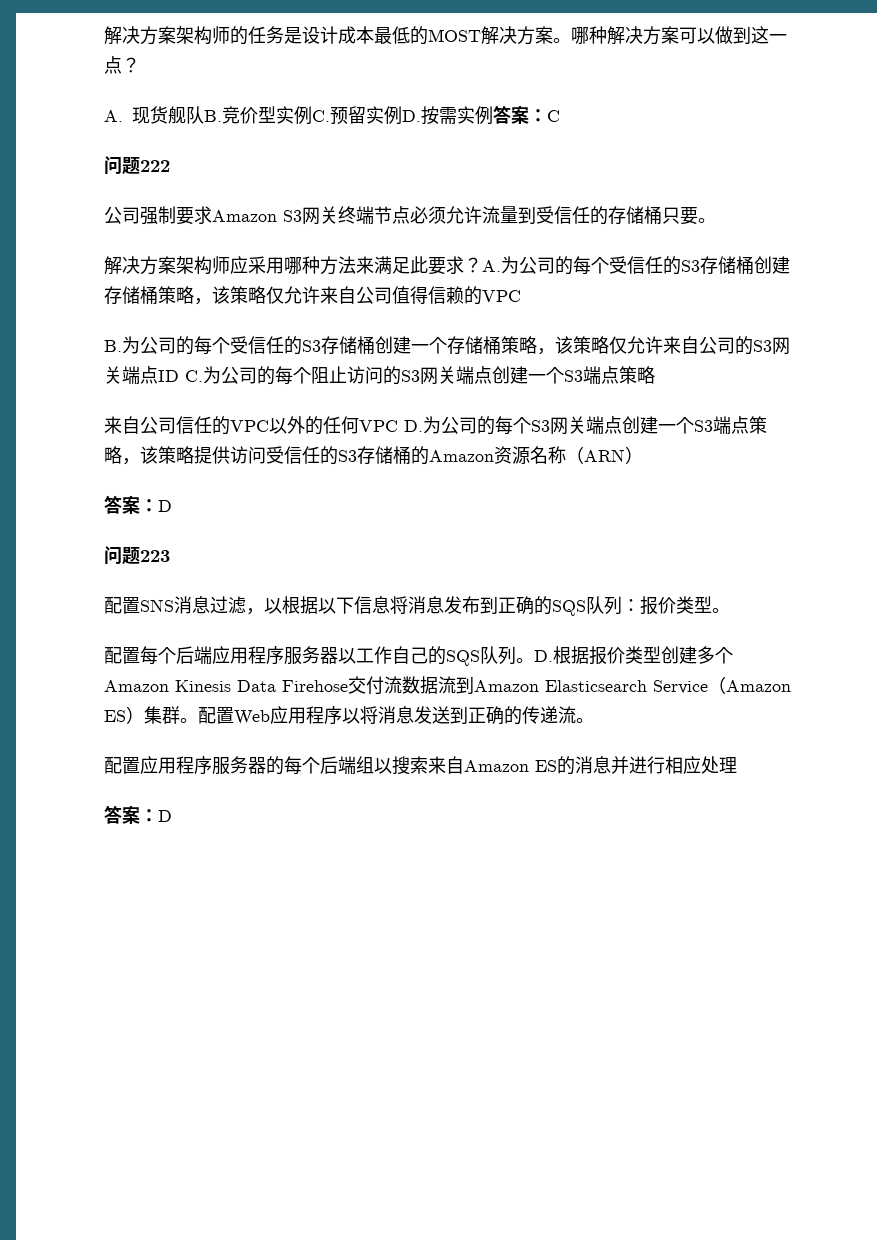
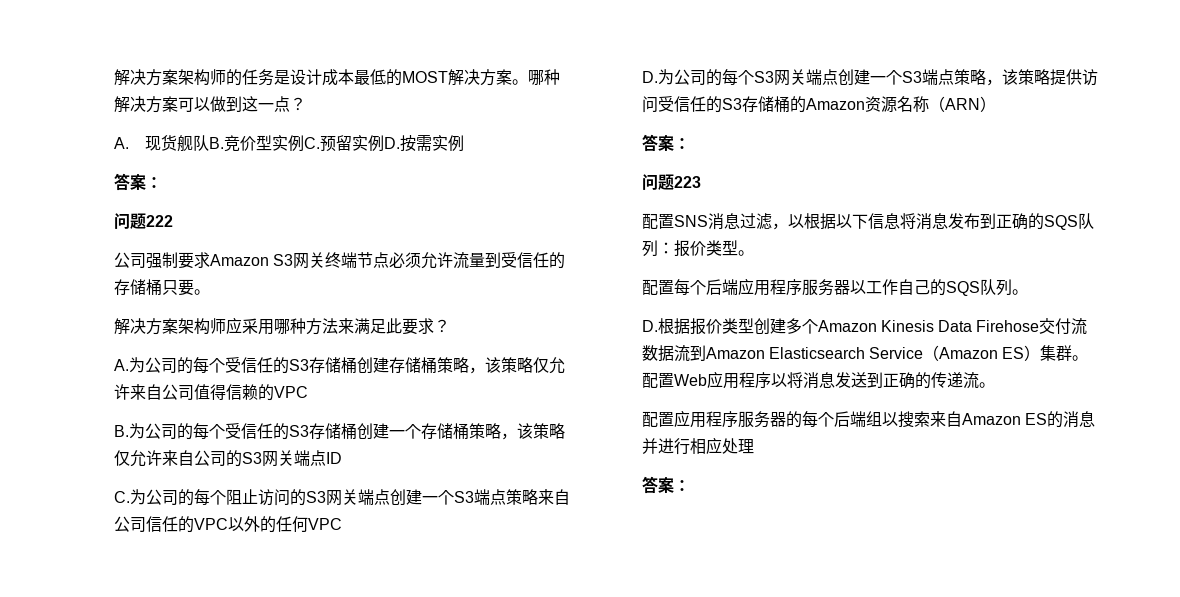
[493,105,561,124] 答案：C -> [113,173,162,191] // 答案：
(483, 265) none -> (450, 326) //
(180, 376) none -> (342, 458) //
(656, 375) // -> (538, 497) none
(399, 426) none -> (342, 524) //
[158,500,173,512] D -> (690, 143) none
(535, 660) none -> (1028, 292) //
[158,810,173,822] D -> (690, 485) none

